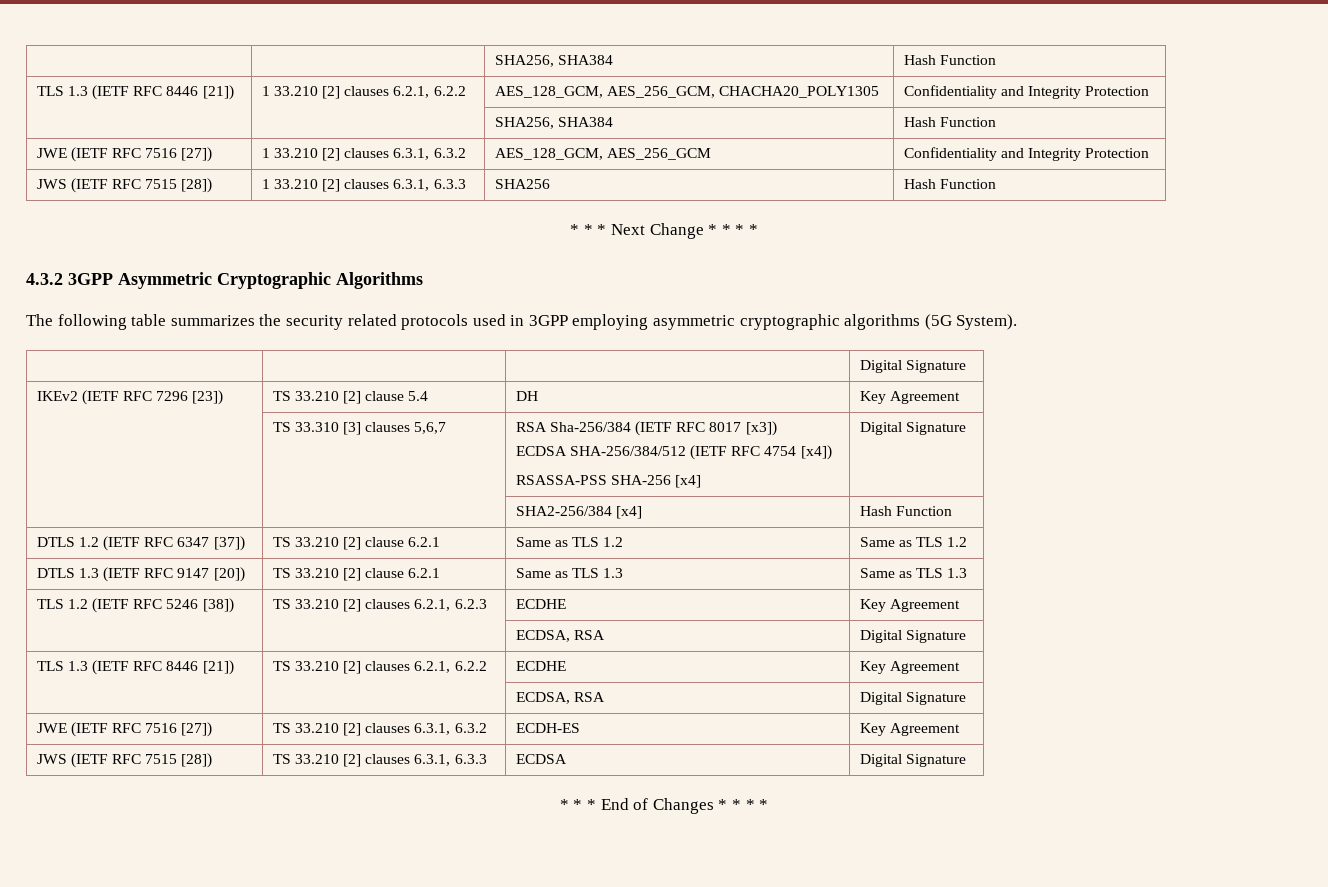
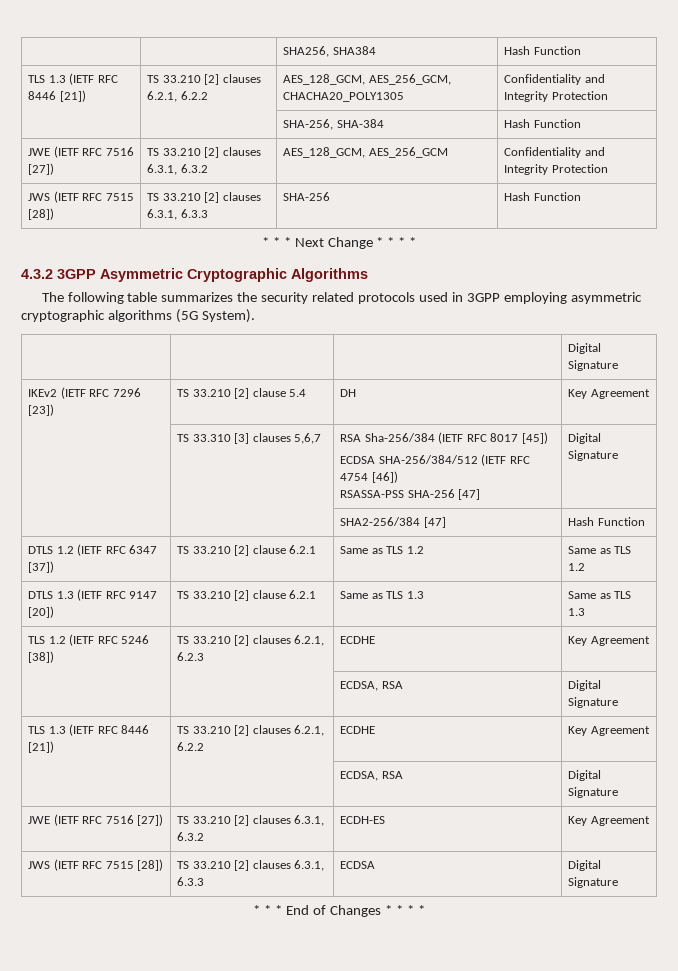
[261,86,270,96] 1 -> [147,75,160,83] TS
[494,117,613,129] SHA256, SHA384 -> [283,119,384,130] SHA-256, SHA-384
[261,148,270,158] 1 -> [147,148,160,156] TS
[261,179,466,192] [494,179,550,189] 1 33.210 [2] clauses 6.3.1, 6.3.3 | SHA256 -> [147,192,261,203] [147,209,208,220] [283,192,331,201] TS 33.210 [2] clauses 6.3.1, 6.3.3 | SHA-256
[745,421,777,436] [x3]) -> [521,432,548,444] [45])
[800,445,832,460] [x4]) -> [371,471,398,483] [46])
[675,475,702,488] [x4] -> [458,489,481,500] [47]
[615,506,642,519] [x4] -> [423,517,446,528] [47]

